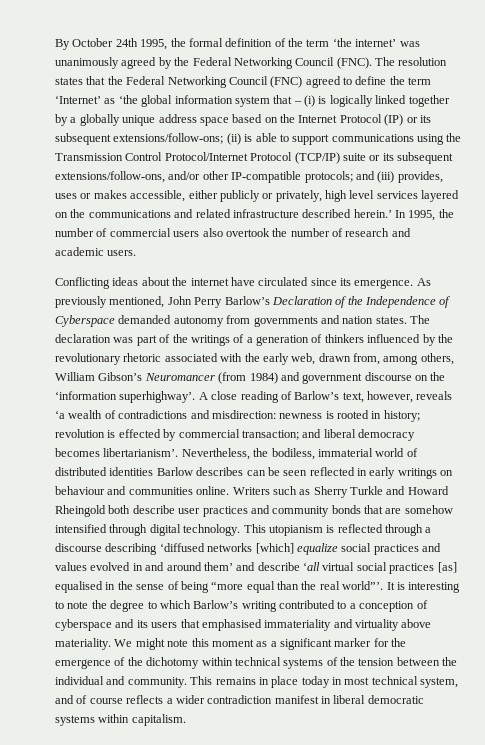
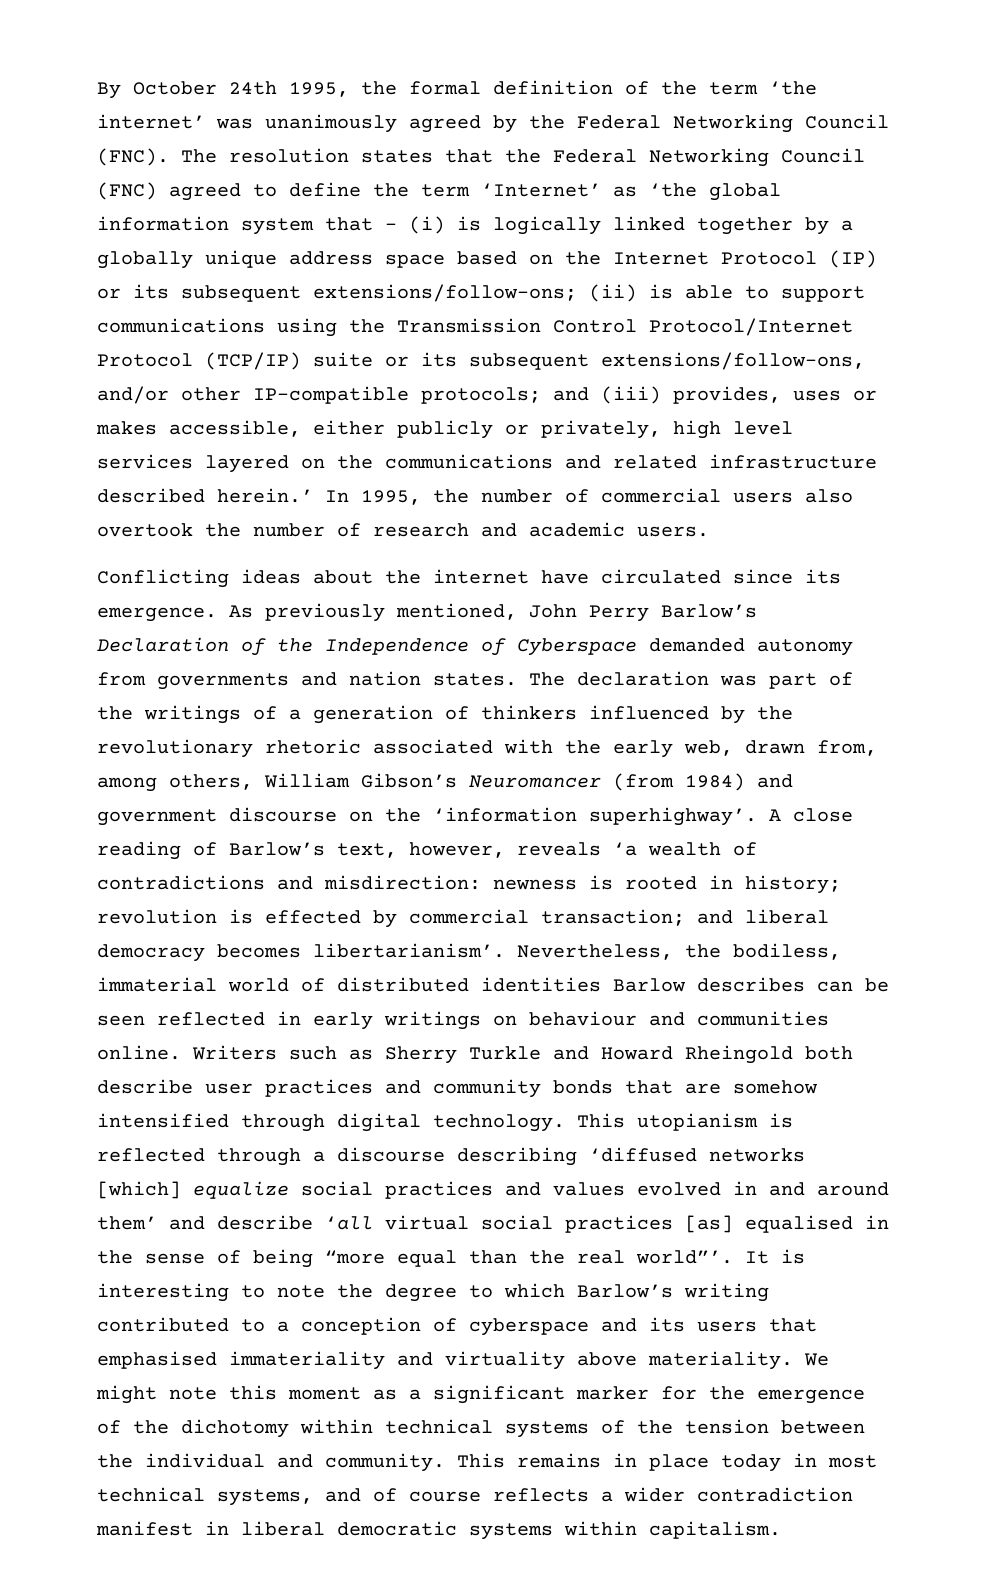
[420,677,459,688] system, -> [217,1489,313,1506] systems,

